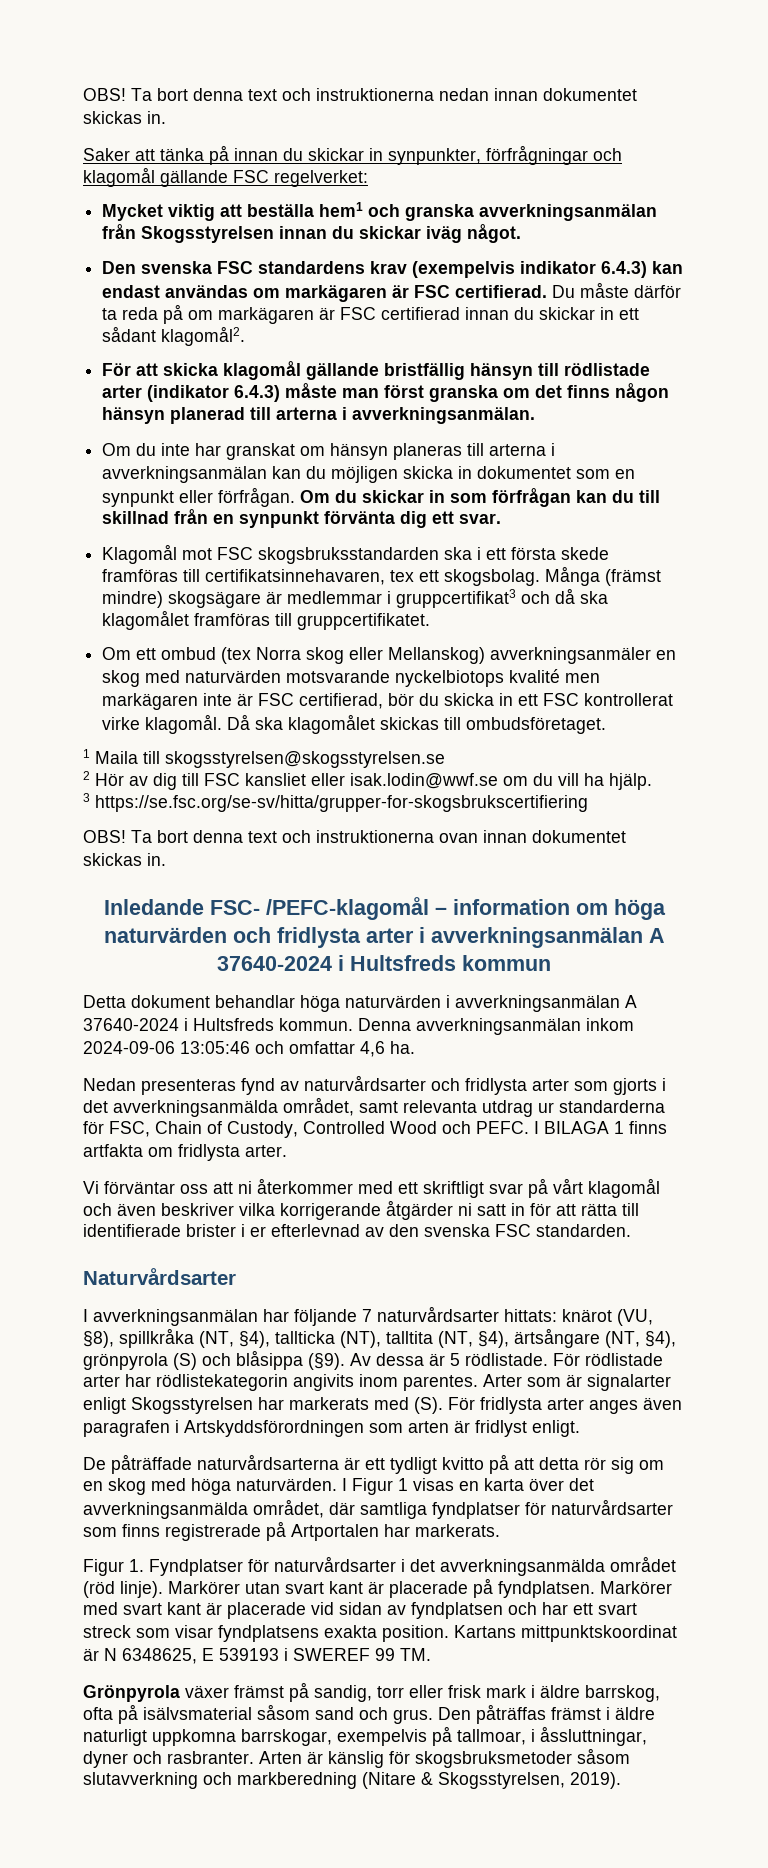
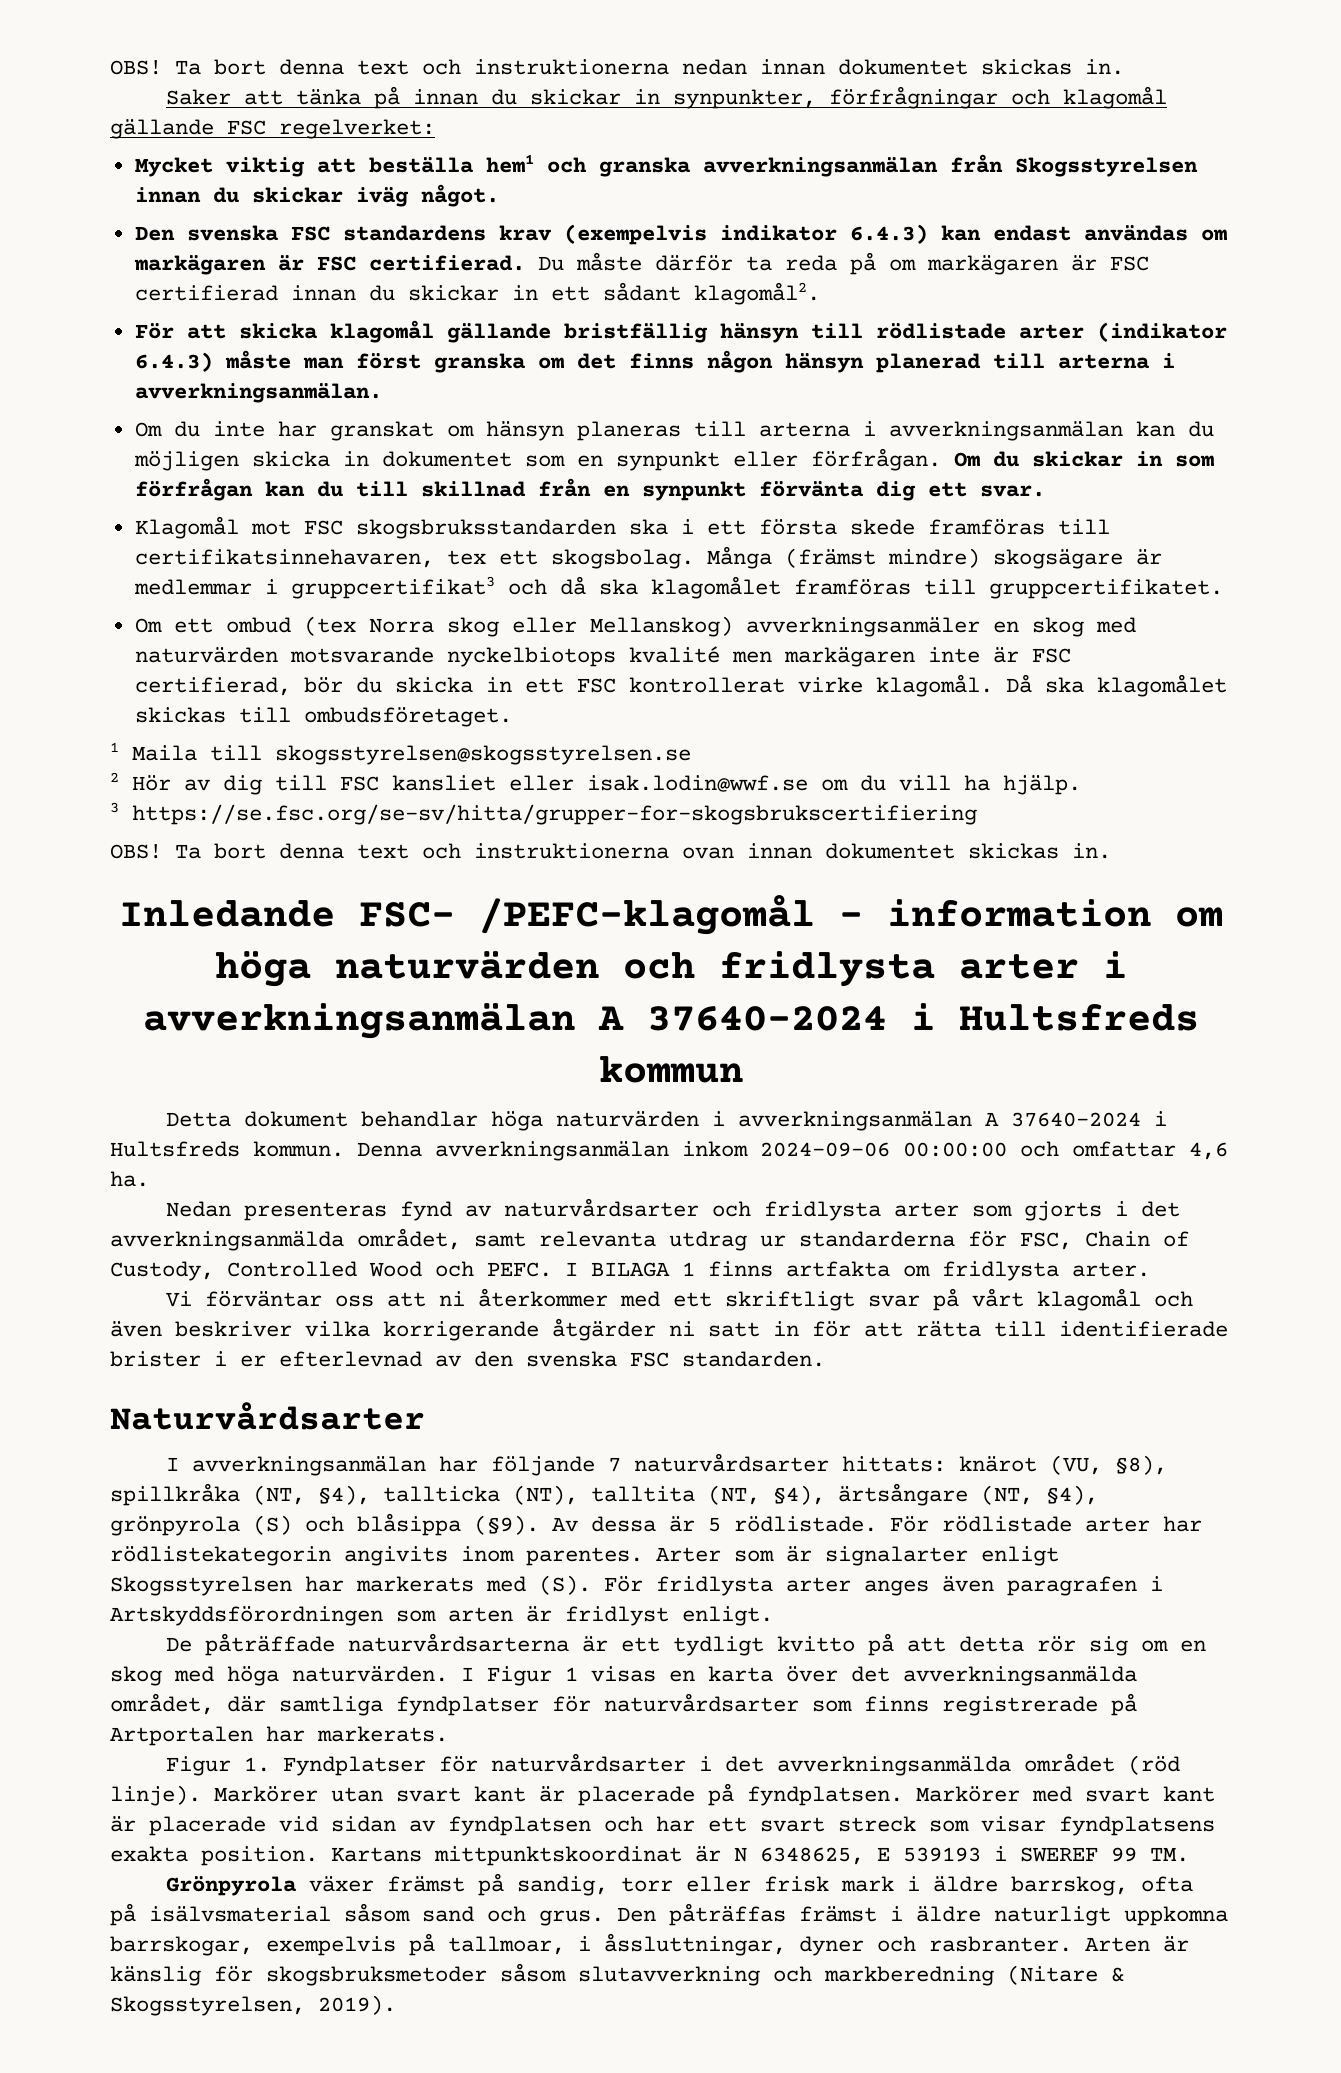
[180,1041,250,1054] 13:05:46 -> [903,1142,1007,1157] 00:00:00

